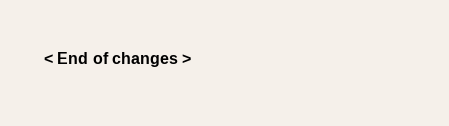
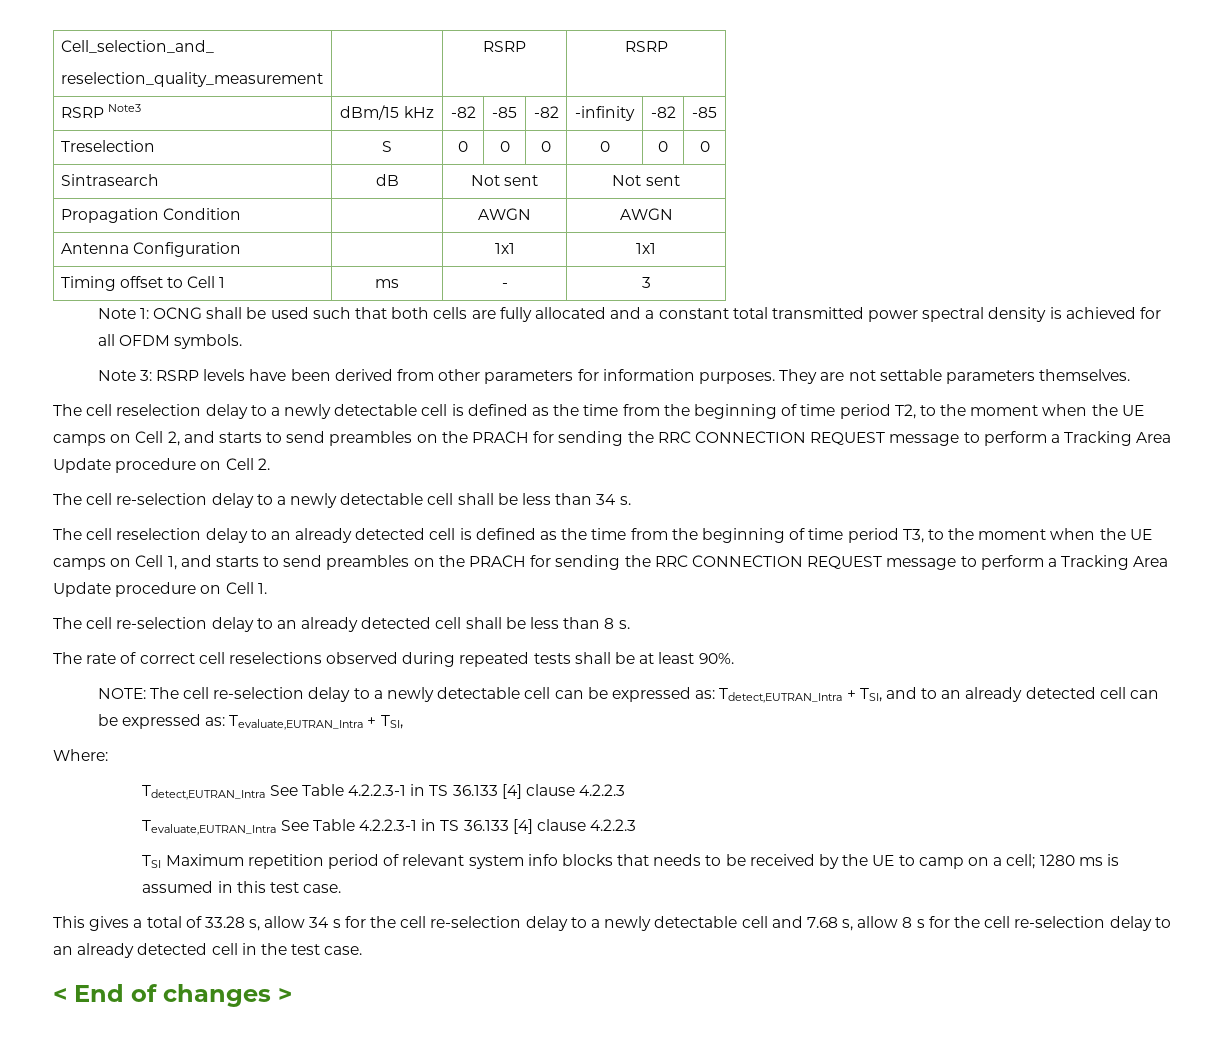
(44, 59) none -> [60,40,214,53] [60,72,323,87] [483,41,526,52] [624,41,668,52] [60,104,141,118] [340,105,434,120] [450,106,476,118] [492,107,517,118] [533,106,559,118] [575,106,635,121] [650,106,676,118] [692,107,717,118] [60,140,155,152] [382,141,392,152] [458,141,468,152] [499,141,510,152] [541,141,551,152] [599,141,610,152] [658,141,668,152] [699,141,710,152] [60,174,159,186] [375,174,399,186] [470,175,539,186] [612,175,680,186] [60,208,241,223] [478,208,531,220] [619,208,673,220] [60,242,241,257] [494,243,515,254] [636,243,656,254] [60,276,226,291] [375,279,399,288] [501,283,508,288] [641,277,651,288] [97,307,1161,322] [97,334,243,349] [97,369,1131,384] [53,404,1144,419] [53,431,1172,446] [53,458,270,473] [53,493,631,508] [53,528,1152,543] [53,555,1169,570] [53,582,267,597] [53,617,630,632] [53,652,734,667] [97,687,1159,703] [97,714,403,730] [53,749,108,761] [142,784,626,800] [142,819,637,835] [142,854,1119,869] [142,881,342,893] [53,916,1171,931] [53,943,363,958] Cell_selection_and_ // reselection_quality_measurement | | RSRP | RSRP // RSRP Note3 | dBm/15 kHz | -82 | -85 | -82 | -infinity | -82 | -85 // Treselection | S | 0 | 0 | 0 | 0 | 0 | 0 // Sintrasearch | dB | Not sent | Not sent // Propagation Condition | | AWGN | AWGN // Antenna Configuration | | 1x1 | 1x1 // Timing offset to Cell 1 | ms | - | 3 // Note 1: OCNG shall be used such that both cells are fully allocated and a constant total transmitted power spectral density is achieved for all OFDM symbols. // Note 3: RSRP levels have been derived from other parameters for information purposes. They are not settable parameters themselves. // The cell reselection delay to a newly detectable cell is defined as the time from the beginning of time period T2, to the moment when the UE camps on Cell 2, and starts to send preambles on the PRACH for sending the RRC CONNECTION REQUEST message to perform a Tracking Area Update procedure on Cell 2. // The cell re-selection delay to a newly detectable cell shall be less than 34 s. // The cell reselection delay to an already detected cell is defined as the time from the beginning of time period T3, to the moment when the UE camps on Cell 1, and starts to send preambles on the PRACH for sending the RRC CONNECTION REQUEST message to perform a Tracking Area Update procedure on Cell 1. // The cell re-selection delay to an already detected cell shall be less than 8 s. // The rate of correct cell reselections observed during repeated tests shall be at least 90%. // NOTE: The cell re-selection delay to a newly detectable cell can be expressed as: Tdetect,EUTRAN_Intra + TSI, and to an already detected cell can be expressed as: Tevaluate,EUTRAN_Intra + TSI, // Where: // Tdetect,EUTRAN_Intra See Table 4.2.2.3-1 in TS 36.133 [4] clause 4.2.2.3 // Tevaluate,EUTRAN_Intra See Table 4.2.2.3-1 in TS 36.133 [4] clause 4.2.2.3 // TSI Maximum repetition period of relevant system info blocks that needs to be received by the UE to camp on a cell; 1280 ms is assumed in this test case. // This gives a total of 33.28 s, allow 34 s for the cell re-selection delay to a newly detectable cell and 7.68 s, allow 8 s for the cell re-selection delay to an already detected cell in the test case. //

